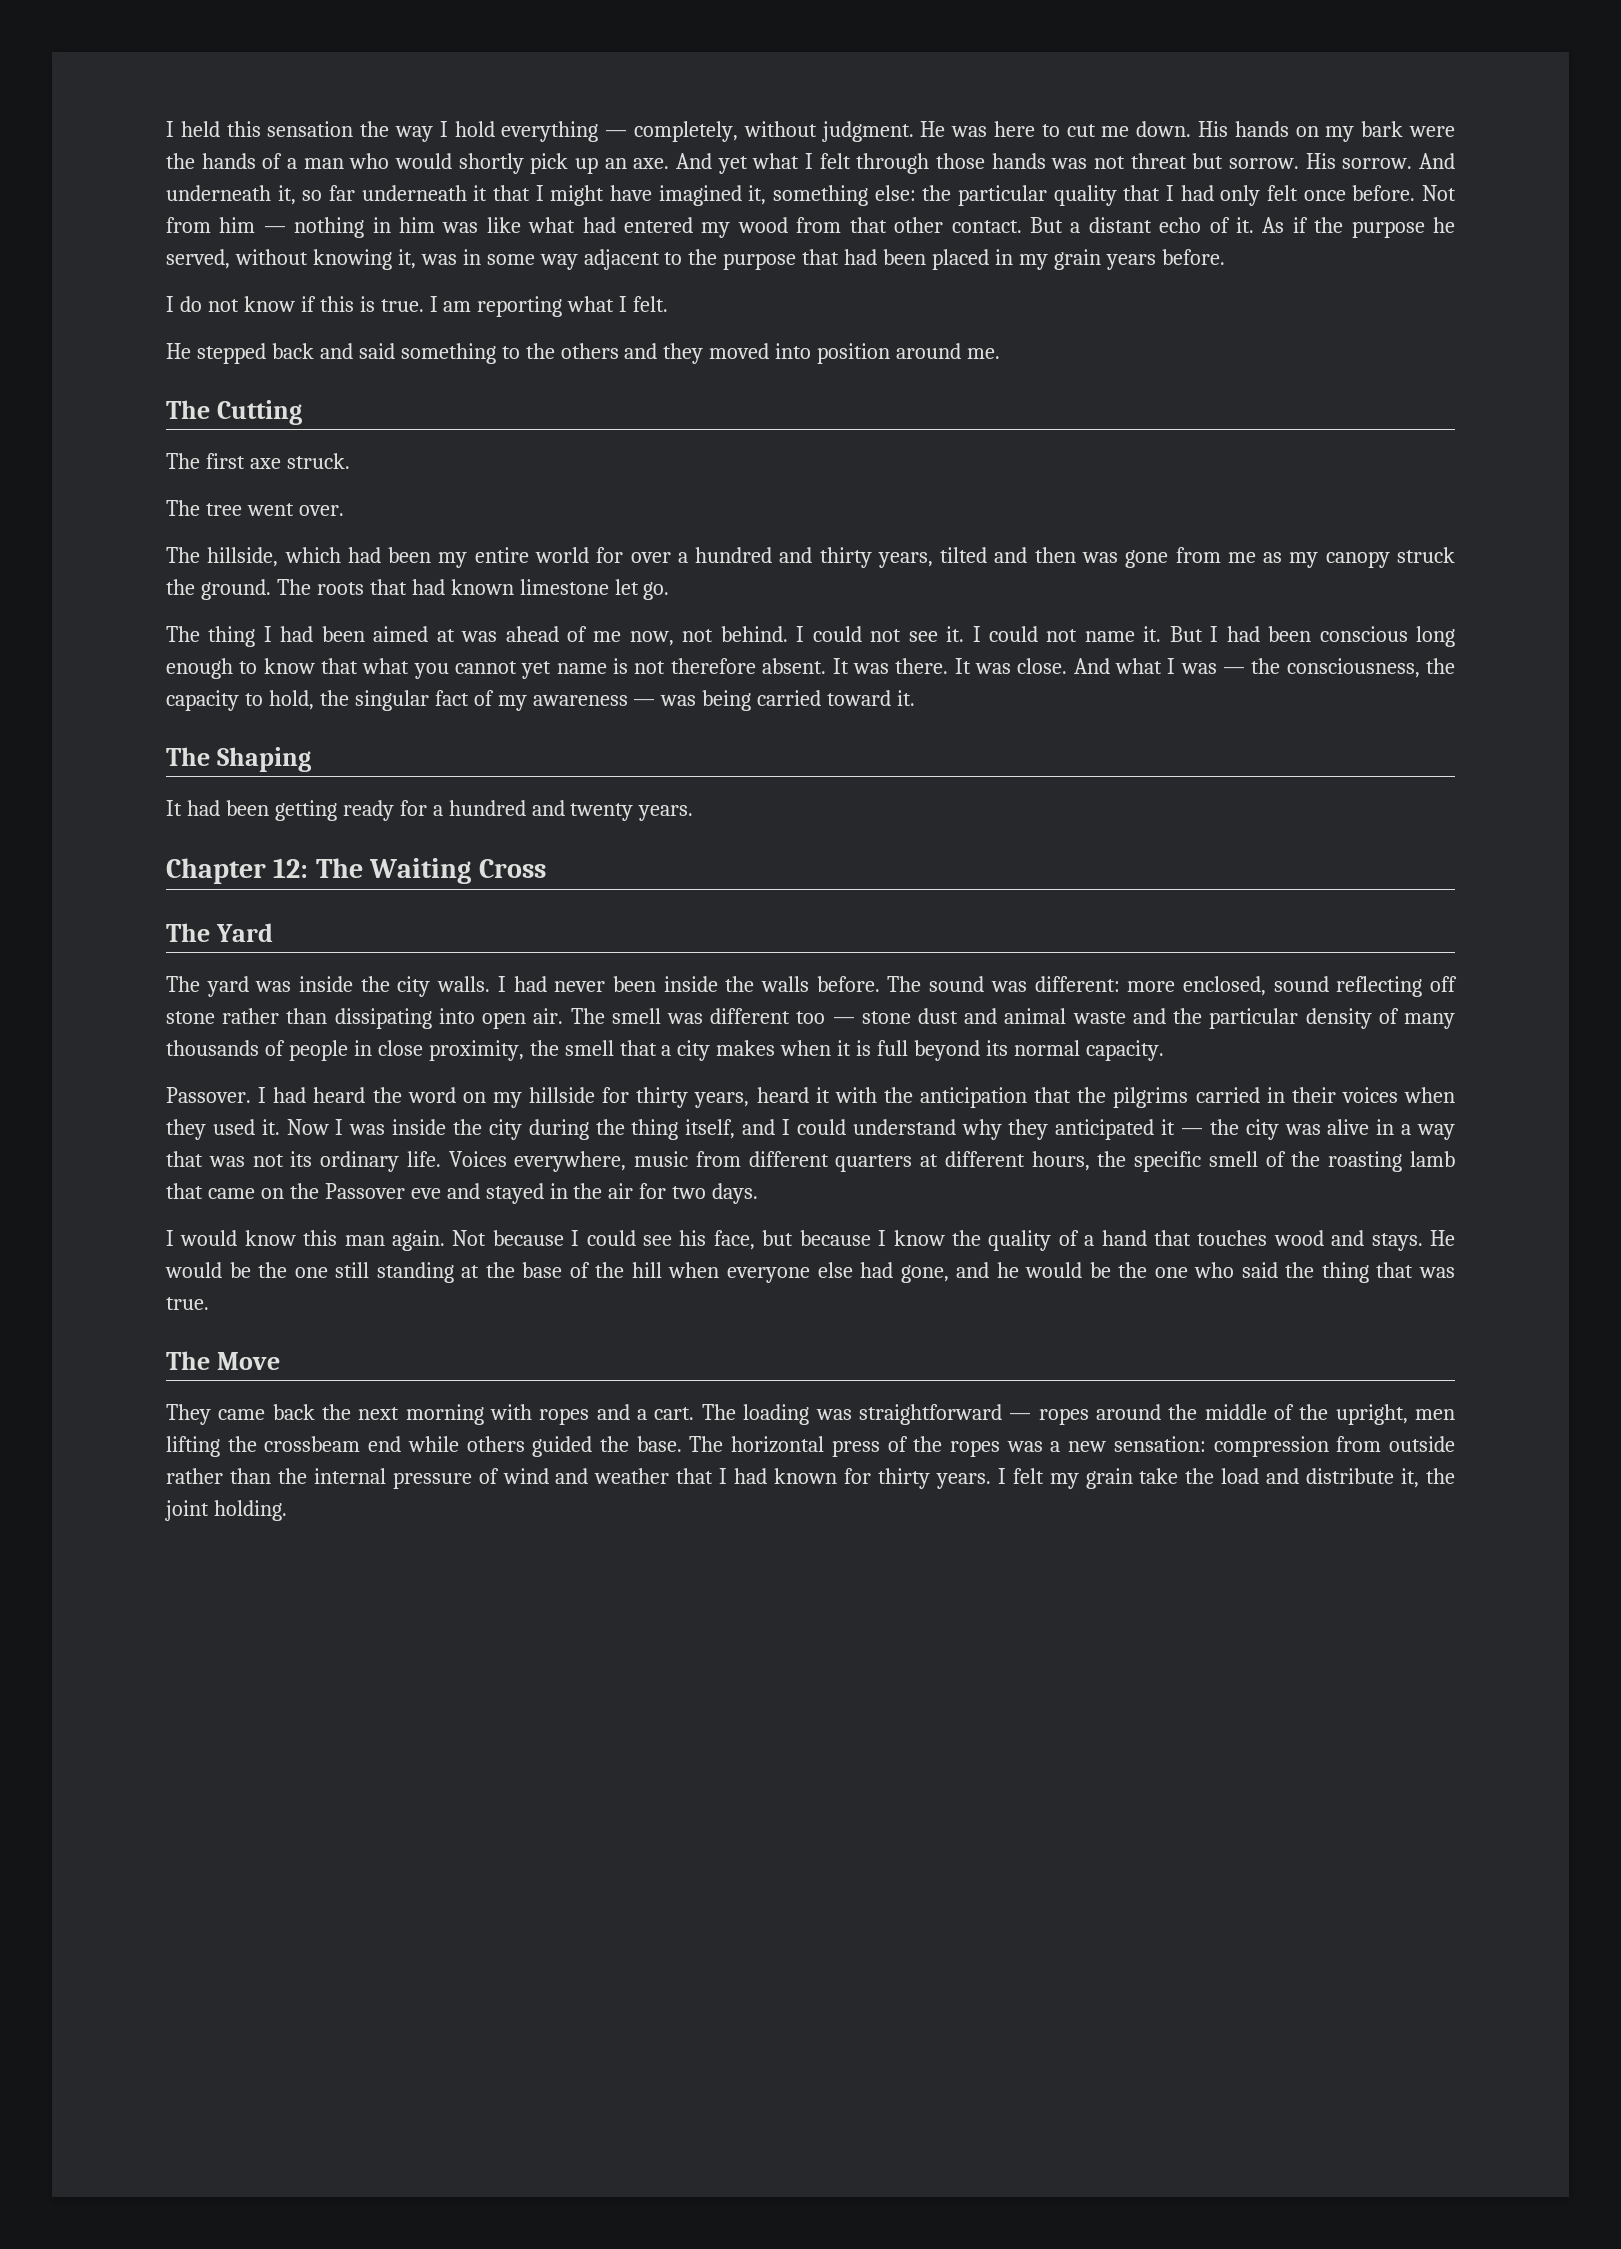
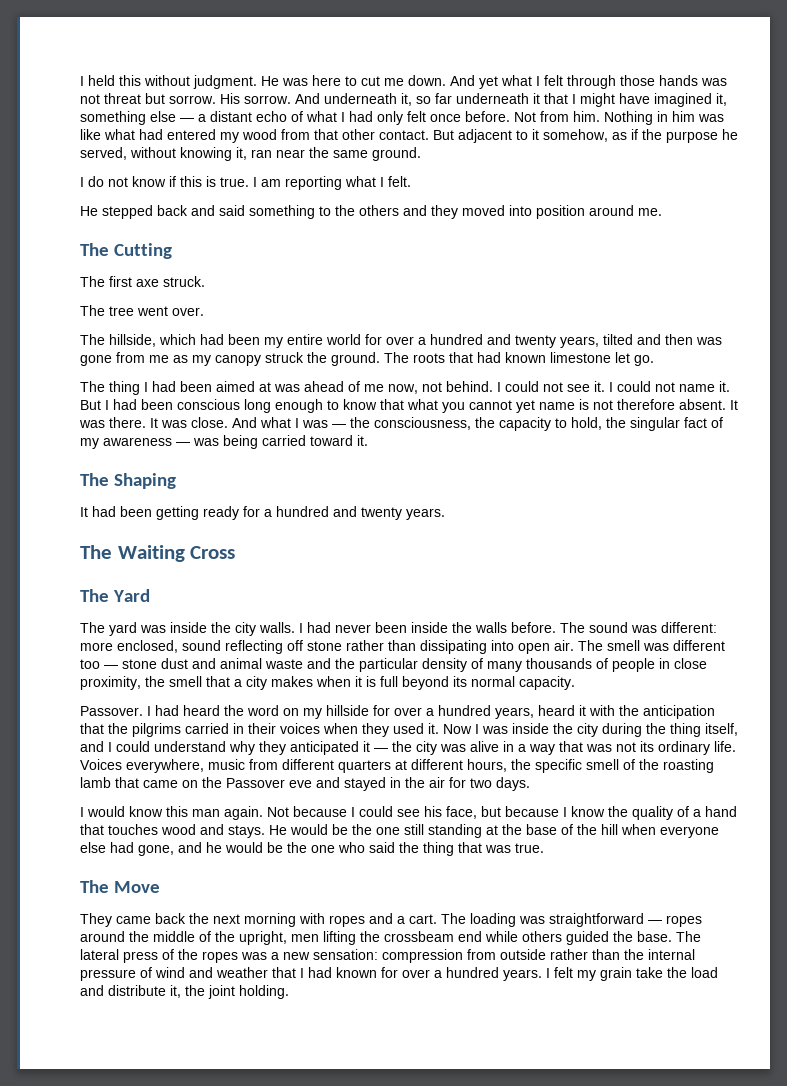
[267,121,738,142] sensation the way I hold everything — completely, -> (141, 80) none
[1197,121,1455,142] [166,153,670,174] His hands on my bark were the hands of a man who would shortly pick up an axe. -> (446, 80) none
[874,185,1161,206] else: the particular quality that -> [150,111,337,122] else — a distant echo of what
[219,217,365,238] him — nothing -> [573,111,653,125] him. Nothing
[1070,217,1285,233] a distant echo of it. As -> [458,129,627,143] adjacent to it somehow, as
[420,249,1225,270] was in some way adjacent to the purpose that had been placed in my grain years before. -> [251,147,421,161] ran near the same ground.
[819,547,872,568] thirty -> [515,335,556,348] twenty
[166,858,309,884] Chapter 12: -> (445, 514) none
[636,1087,689,1108] thirty -> [394,705,491,716] over a hundred
[731,1436,825,1453] horizontal -> [80,949,119,960] lateral
[877,1468,930,1489] thirty -> [402,967,499,978] over a hundred

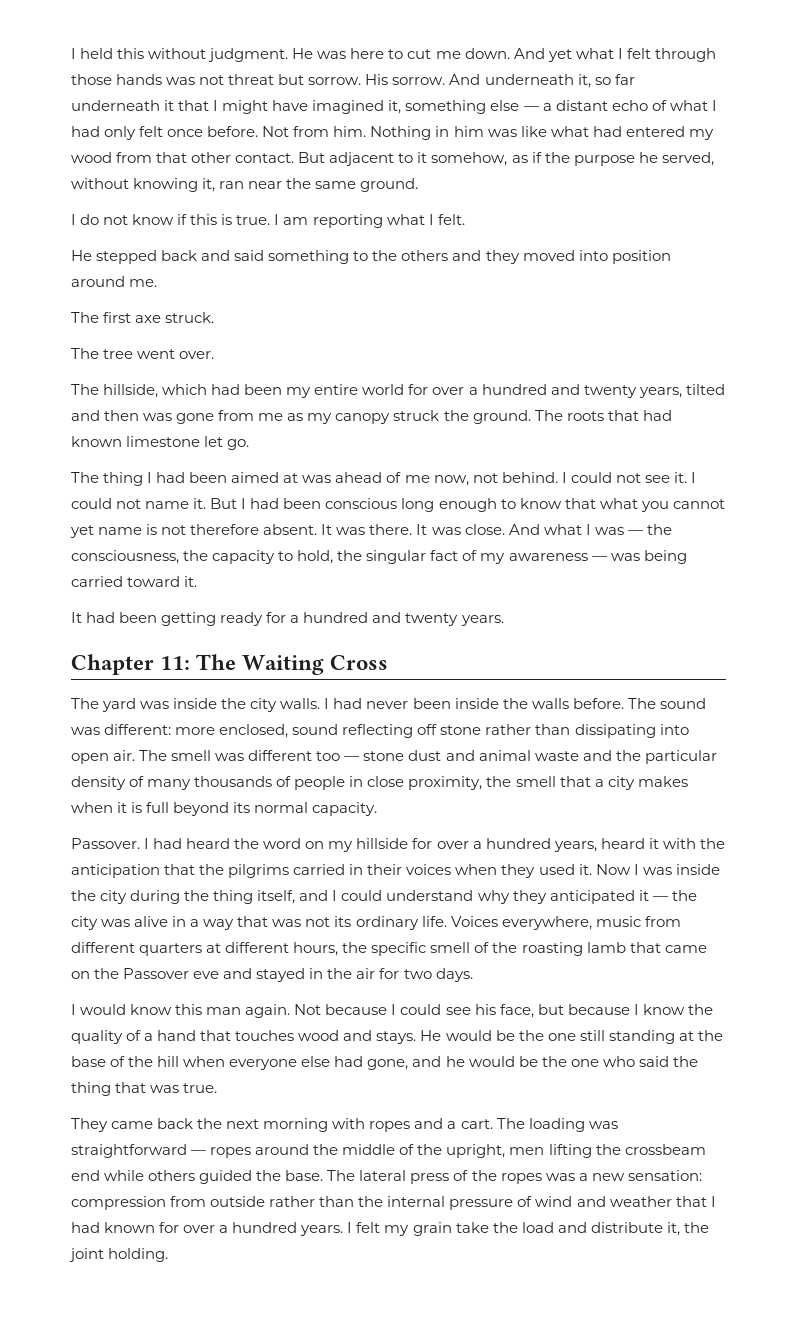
[80,243,172,259] // The Cutting -> (158, 283) none
[80,473,176,489] // The Shaping -> (198, 581) none
(445, 514) none -> [71,654,191,675] Chapter 11:
[80,589,150,602] // The Yard -> (389, 662) none
[80,880,160,893] // The Move -> (218, 1088) none

